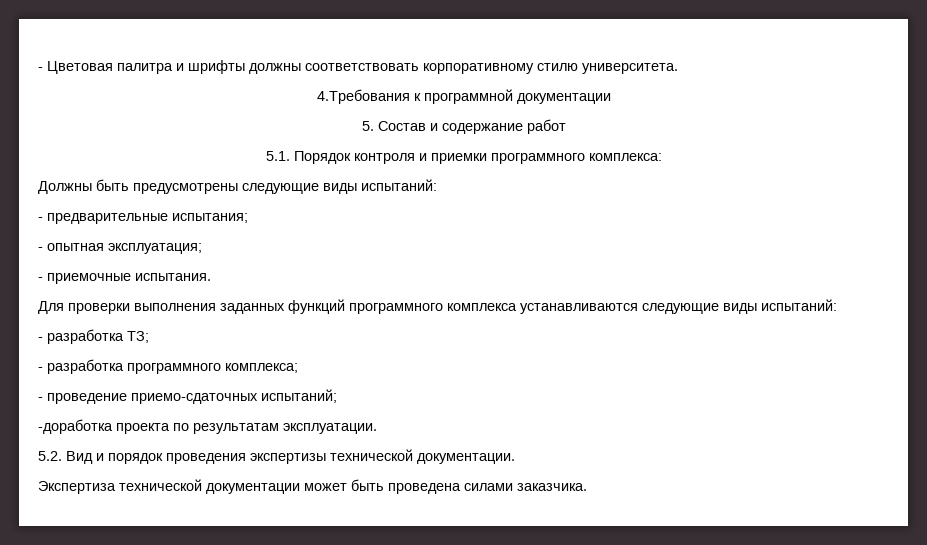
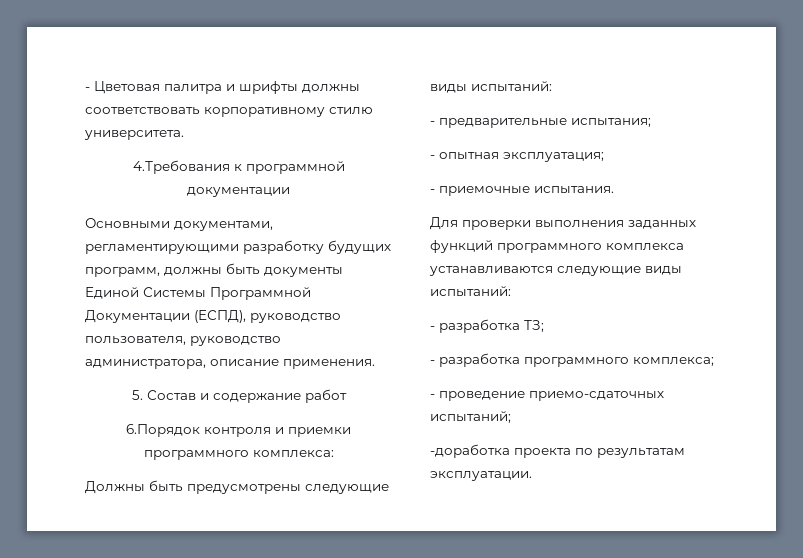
(611, 98) none -> [85,218,273,231] [85,240,391,254] [85,263,343,277] [85,287,311,300] [85,310,341,323] [85,336,281,346] [85,359,375,369] // Основными документами, регламентирующими разработку будущих программ, должны быть документы Единой Системы Программной Документации (ЕСПД), руководство пользователя, руководство администратора, описание применения.
[265,151,351,164] 5.1. Порядок -> [126,424,200,437] 6.Порядок
[38,449,515,464] [38,479,587,494] // 5.2. Вид и порядок проведения экспертизы технической документации. // Экспертиза технической документации может быть проведена силами заказчика. -> (532, 476) none

